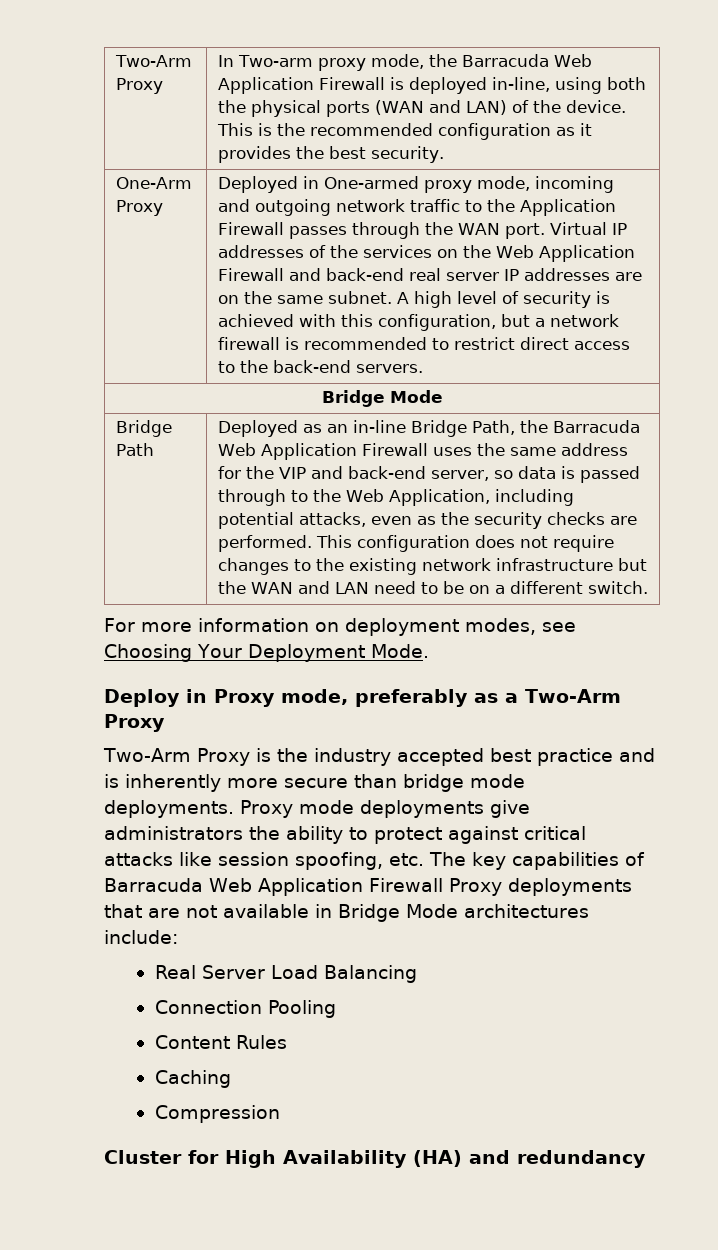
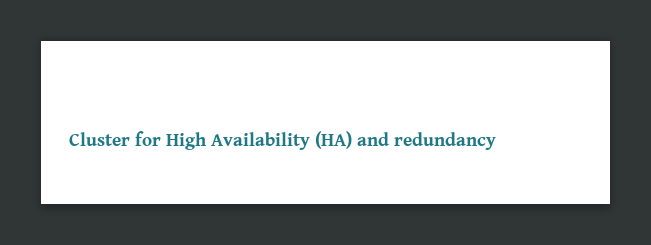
[114,55,192,67] [115,78,163,94] [217,54,592,71] [217,77,646,94] [217,100,626,117] [216,123,592,140] [217,146,444,163] [115,177,192,189] [115,200,163,216] [217,176,614,193] [217,199,616,216] [217,222,627,239] [217,245,635,262] [217,268,642,281] [217,291,610,308] [217,314,619,331] [217,337,630,350] [217,360,423,373] [321,390,443,407] [115,420,172,437] [115,443,154,456] [217,420,640,437] [217,443,628,460] [217,466,640,483] [217,489,574,506] [217,512,637,529] [217,535,614,552] [217,558,647,575] [217,581,648,594] [104,618,576,636] [104,644,429,662] [104,689,621,707] [104,714,165,732] [103,748,655,766] [104,774,525,792] [104,800,530,818] [104,826,586,844] [104,852,645,870] [104,878,632,896] [104,904,589,922] [104,930,178,944] [154,965,418,983] [154,1000,337,1018] [154,1035,288,1049] [154,1070,231,1088] [154,1105,280,1123] Two-Arm Proxy | In Two-arm proxy mode, the Barracuda Web Application Firewall is deployed in-line, using both the physical ports (WAN and LAN) of the device. This is the recommended configuration as it provides the best security. // One-Arm Proxy | Deployed in One-armed proxy mode, incoming and outgoing network traffic to the Application Firewall passes through the WAN port. Virtual IP addresses of the services on the Web Application Firewall and back-end real server IP addresses are on the same subnet. A high level of security is achieved with this configuration, but a network firewall is recommended to restrict direct access to the back-end servers. // Bridge Mode // Bridge Path | Deployed as an in-line Bridge Path, the Barracuda Web Application Firewall uses the same address for the VIP and back-end server, so data is passed through to the Web Application, including potential attacks, even as the security checks are performed. This configuration does not require changes to the existing network infrastructure but the WAN and LAN need to be on a different switch. // For more information on deployment modes, see Choosing Your Deployment Mode. // Deploy in Proxy mode, preferably as a Two-Arm Proxy // Two-Arm Proxy is the industry accepted best practice and is inherently more secure than bridge mode deployments. Proxy mode deployments give administrators the ability to protect against critical attacks like session spoofing, etc. The key capabilities of Barracuda Web Application Firewall Proxy deployments that are not available in Bridge Mode architectures include: // Real Server Load Balancing // Connection Pooling // Content Rules // Caching // Compression // -> (69, 139) none

